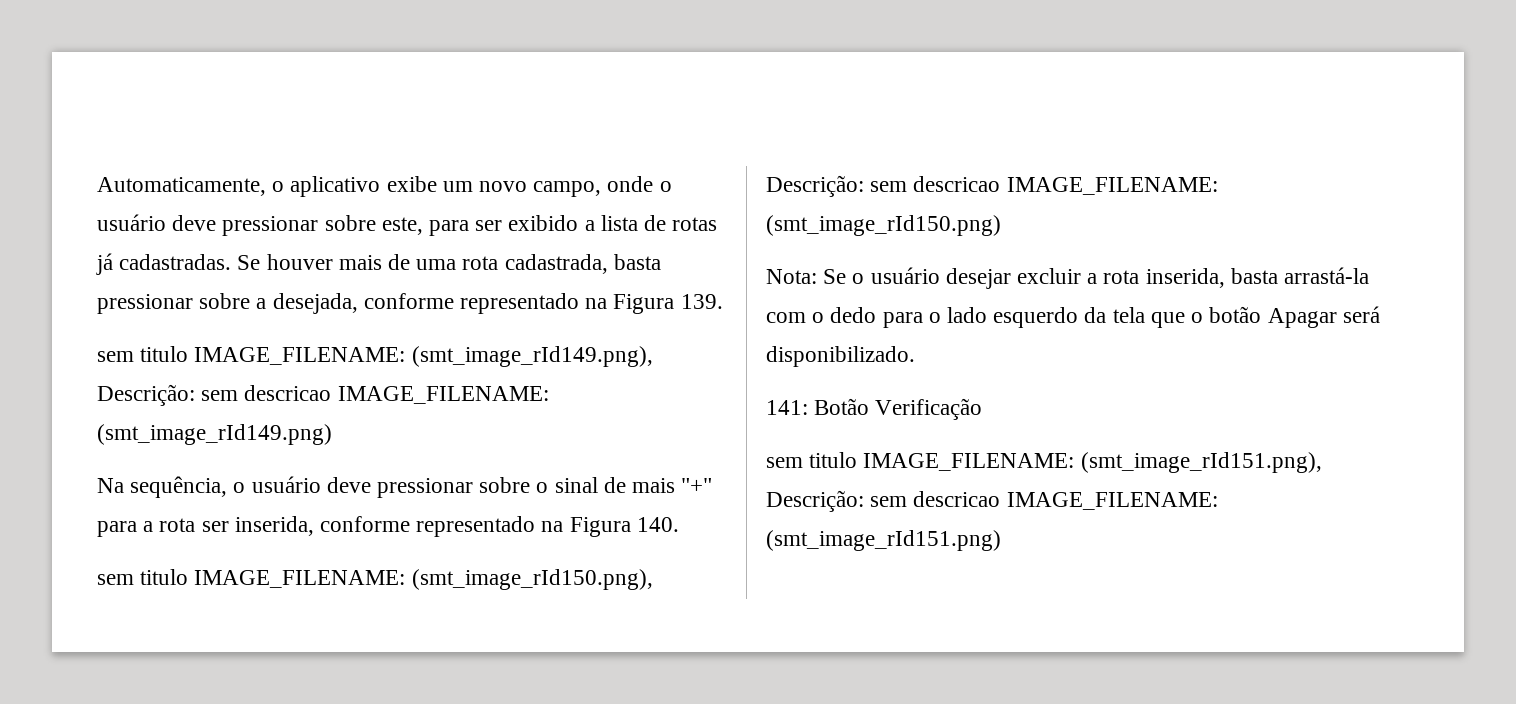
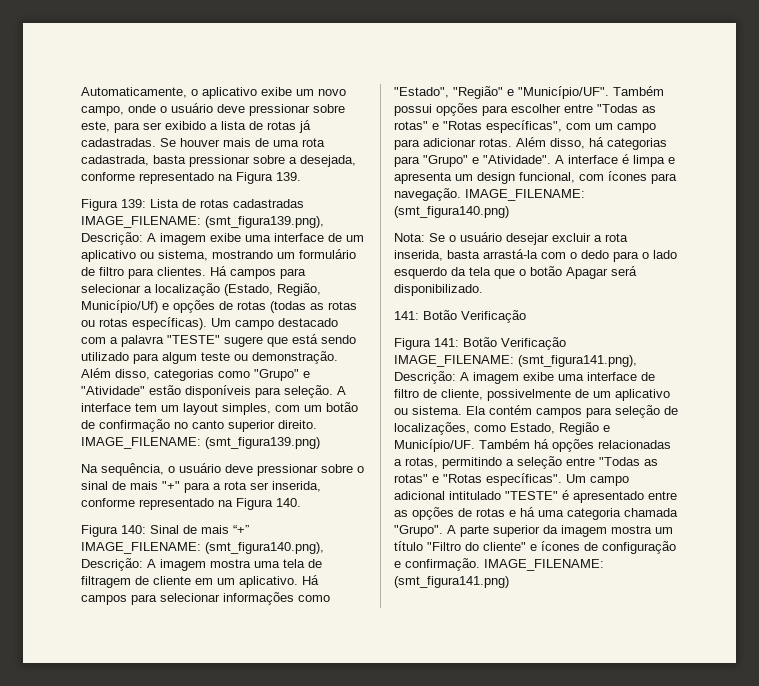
[97,346,653,367] [97,384,549,406] [97,424,332,445] sem titulo IMAGE_FILENAME: (smt_image_rId149.png), Descrição: sem descricao IMAGE_FILENAME: (smt_image_rId149.png) -> [81,199,304,211] [81,216,324,228] [81,232,364,245] [81,249,356,262] [81,266,306,279] [81,283,321,296] [81,300,357,313] [81,317,338,330] [81,334,356,347] [81,351,338,364] [81,368,310,381] [81,385,346,398] [81,402,358,415] [81,419,317,432] [81,437,320,449] Figura 139: Lista de rotas cadastradas IMAGE_FILENAME: (smt_figura139.png), Descrição: A imagem exibe uma interface de um aplicativo ou sistema, mostrando um formulário de filtro para clientes. Há campos para selecionar a localização (Estado, Região, Município/Uf) e opções de rotas (todas as rotas ou rotas específicas). Um campo destacado com a palavra "TESTE" sugere que está sendo utilizado para algum teste ou demonstração. Além disso, categorias como "Grupo" e "Atividade" estão disponíveis para seleção. A interface tem um layout simples, com um botão de confirmação no canto superior direito. IMAGE_FILENAME: (smt_figura139.png)
[97,569,653,590] [766,175,1218,197] [766,215,1001,236] sem titulo IMAGE_FILENAME: (smt_image_rId150.png), Descrição: sem descricao IMAGE_FILENAME: (smt_image_rId150.png) -> [81,525,249,537] [81,542,324,554] [81,558,322,571] [81,575,319,588] [81,592,330,605] [394,86,664,99] [394,103,656,116] [394,120,656,133] [394,137,667,150] [394,154,675,167] [394,171,677,184] [394,188,585,201] [394,206,509,218] Figura 140: Sinal de mais “+” IMAGE_FILENAME: (smt_figura140.png), Descrição: A imagem mostra uma tela de filtragem de cliente em um aplicativo. Há campos para selecionar informações como "Estado", "Região" e "Município/UF". Também possui opções para escolher entre "Todas as rotas" e "Rotas específicas", com um campo para adicionar rotas. Além disso, há categorias para "Grupo" e "Atividade". A interface é limpa e apresenta um design funcional, com ícones para navegação. IMAGE_FILENAME: (smt_figura140.png)
[766,452,1322,473] [766,490,1218,512] [766,530,1001,551] sem titulo IMAGE_FILENAME: (smt_image_rId151.png), Descrição: sem descricao IMAGE_FILENAME: (smt_image_rId151.png) -> [394,337,566,350] [394,355,637,367] [394,371,655,384] [394,389,670,401] [394,405,678,418] [394,422,610,435] [394,439,671,452] [394,456,658,469] [394,473,629,486] [394,490,677,503] [394,507,678,520] [394,525,673,537] [394,541,676,554] [394,558,604,571] [394,576,509,588] Figura 141: Botão Verificação IMAGE_FILENAME: (smt_figura141.png), Descrição: A imagem exibe uma interface de filtro de cliente, possivelmente de um aplicativo ou sistema. Ela contém campos para seleção de localizações, como Estado, Região e Município/UF. Também há opções relacionadas a rotas, permitindo a seleção entre "Todas as rotas" e "Rotas específicas". Um campo adicional intitulado "TESTE" é apresentado entre as opções de rotas e há uma categoria chamada "Grupo". A parte superior da imagem mostra um título "Filtro do cliente" e ícones de configuração e confirmação. IMAGE_FILENAME: (smt_figura141.png)

